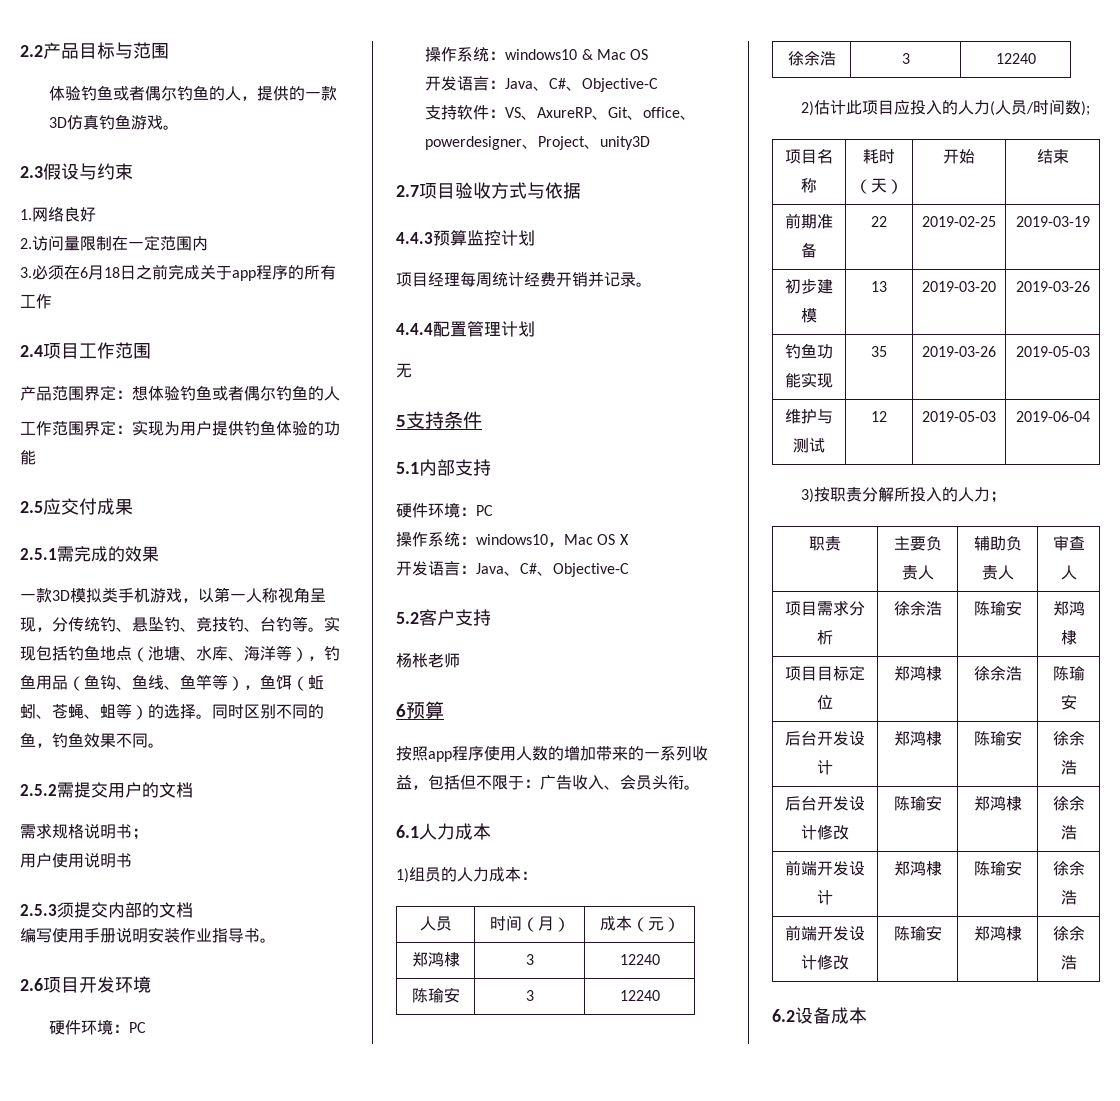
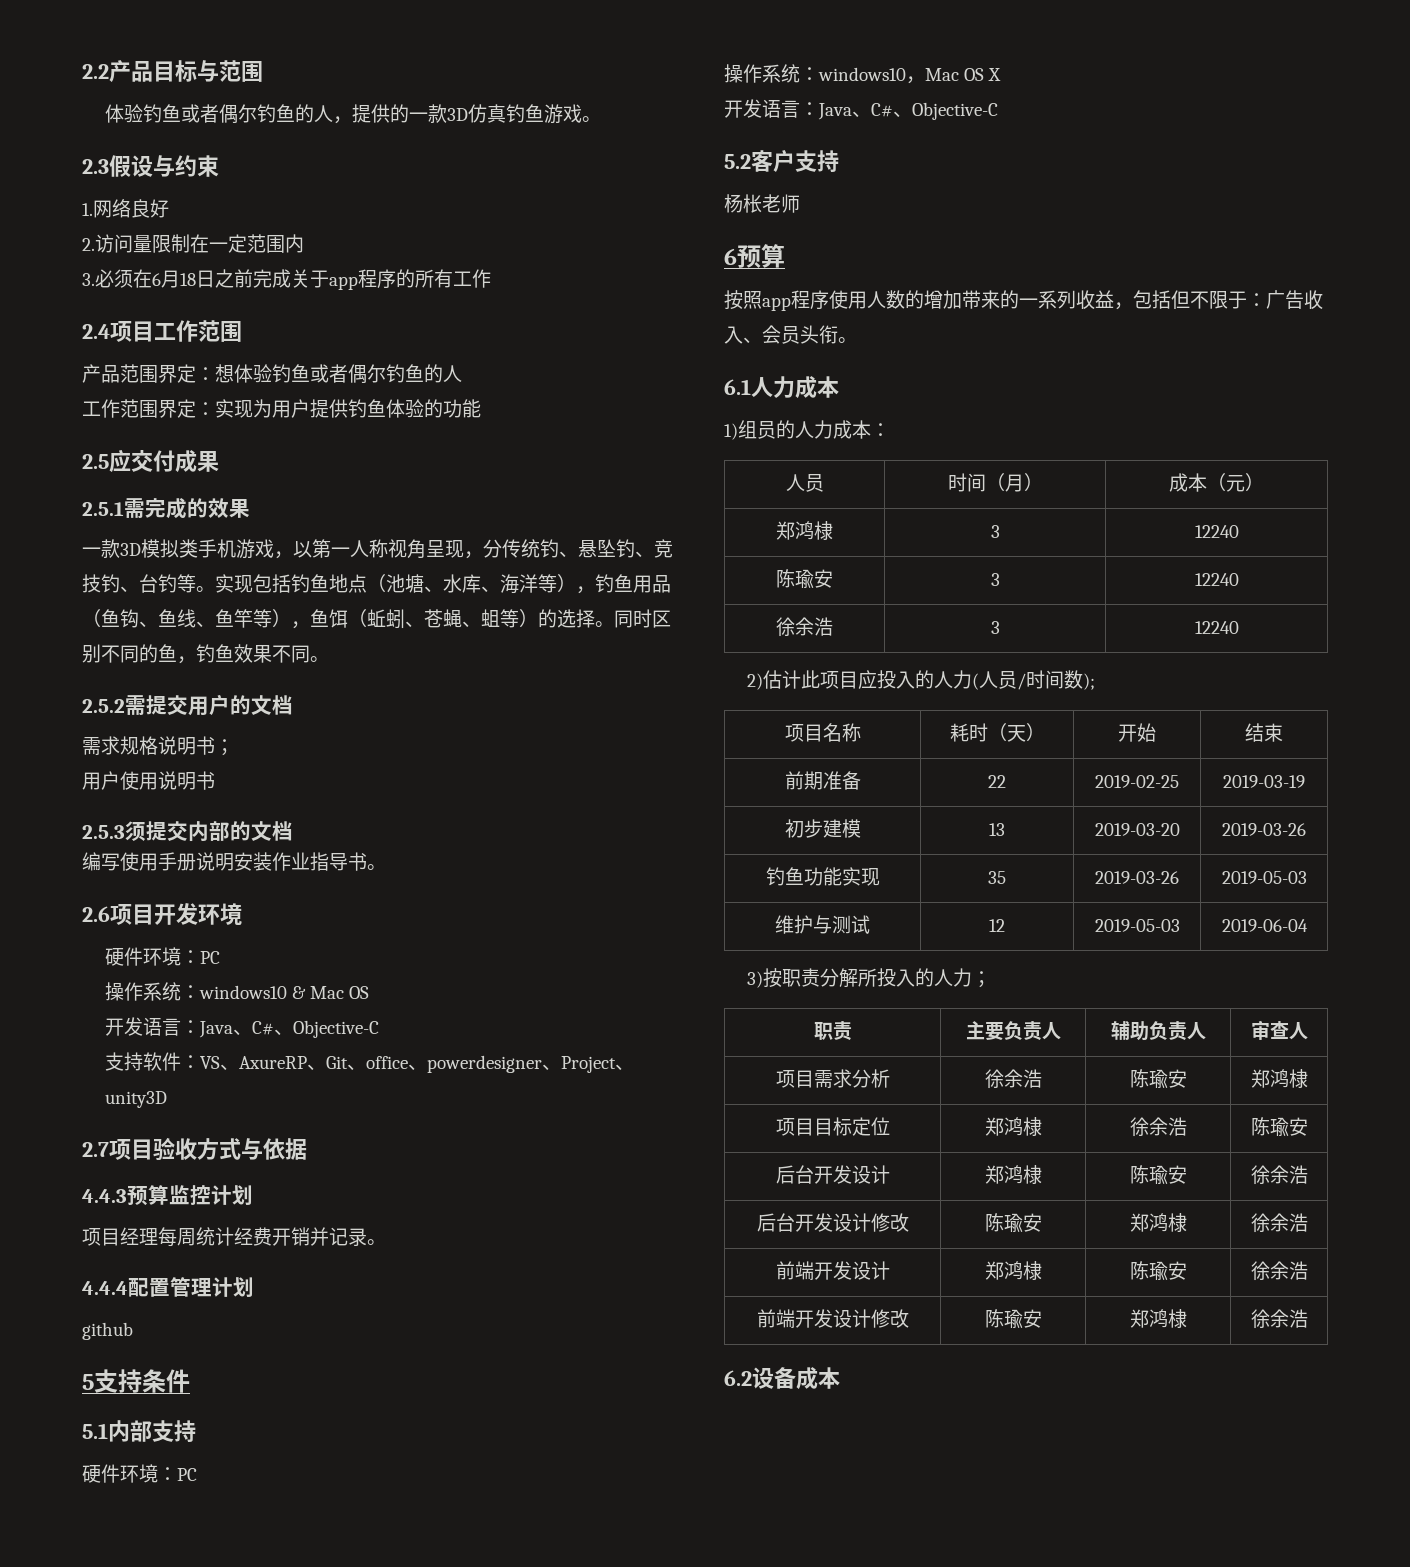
[396,363,412,378] 无 -> [82,1322,133,1340] github

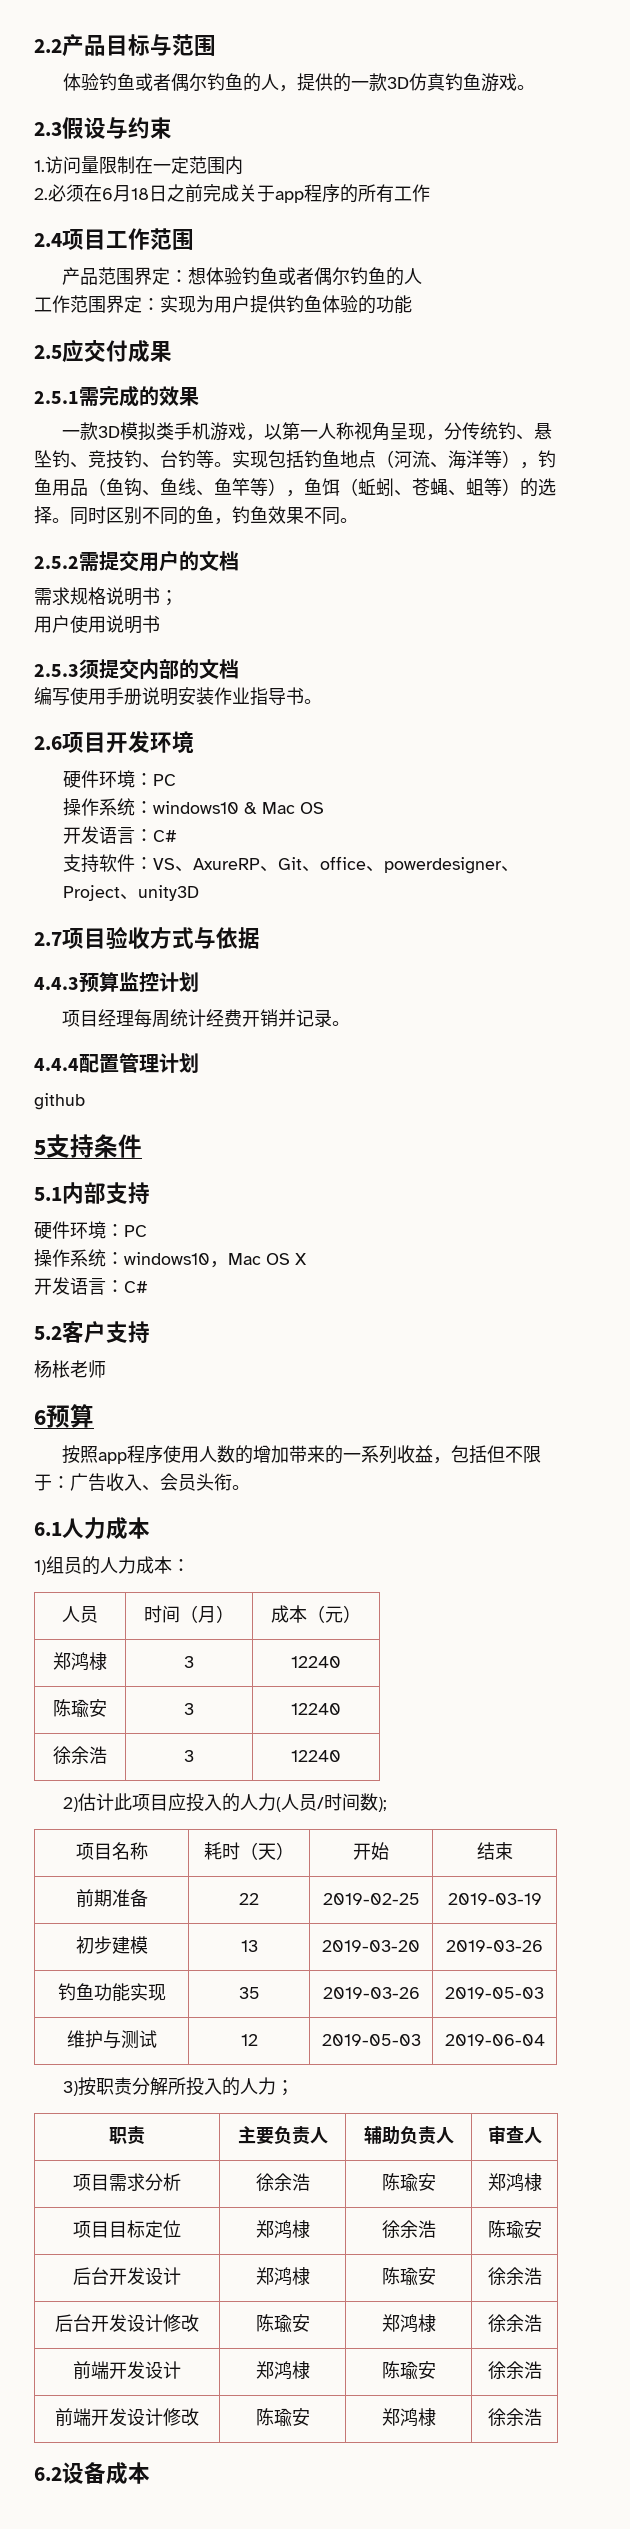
[93,199,169,218] [82,238,95,251] 网络良好 // 2. -> (45, 166) none
[82,273,95,286] 3. -> [34,188,48,200] 2.
[386,574,481,593] 池塘、水库 -> [394,450,430,468] 河流
[198,1020,379,1038] Java、C#、Objective-C -> [152,830,177,842] C#
[818,102,998,120] Java、C#、Objective-C -> [124,1281,148,1293] C#

